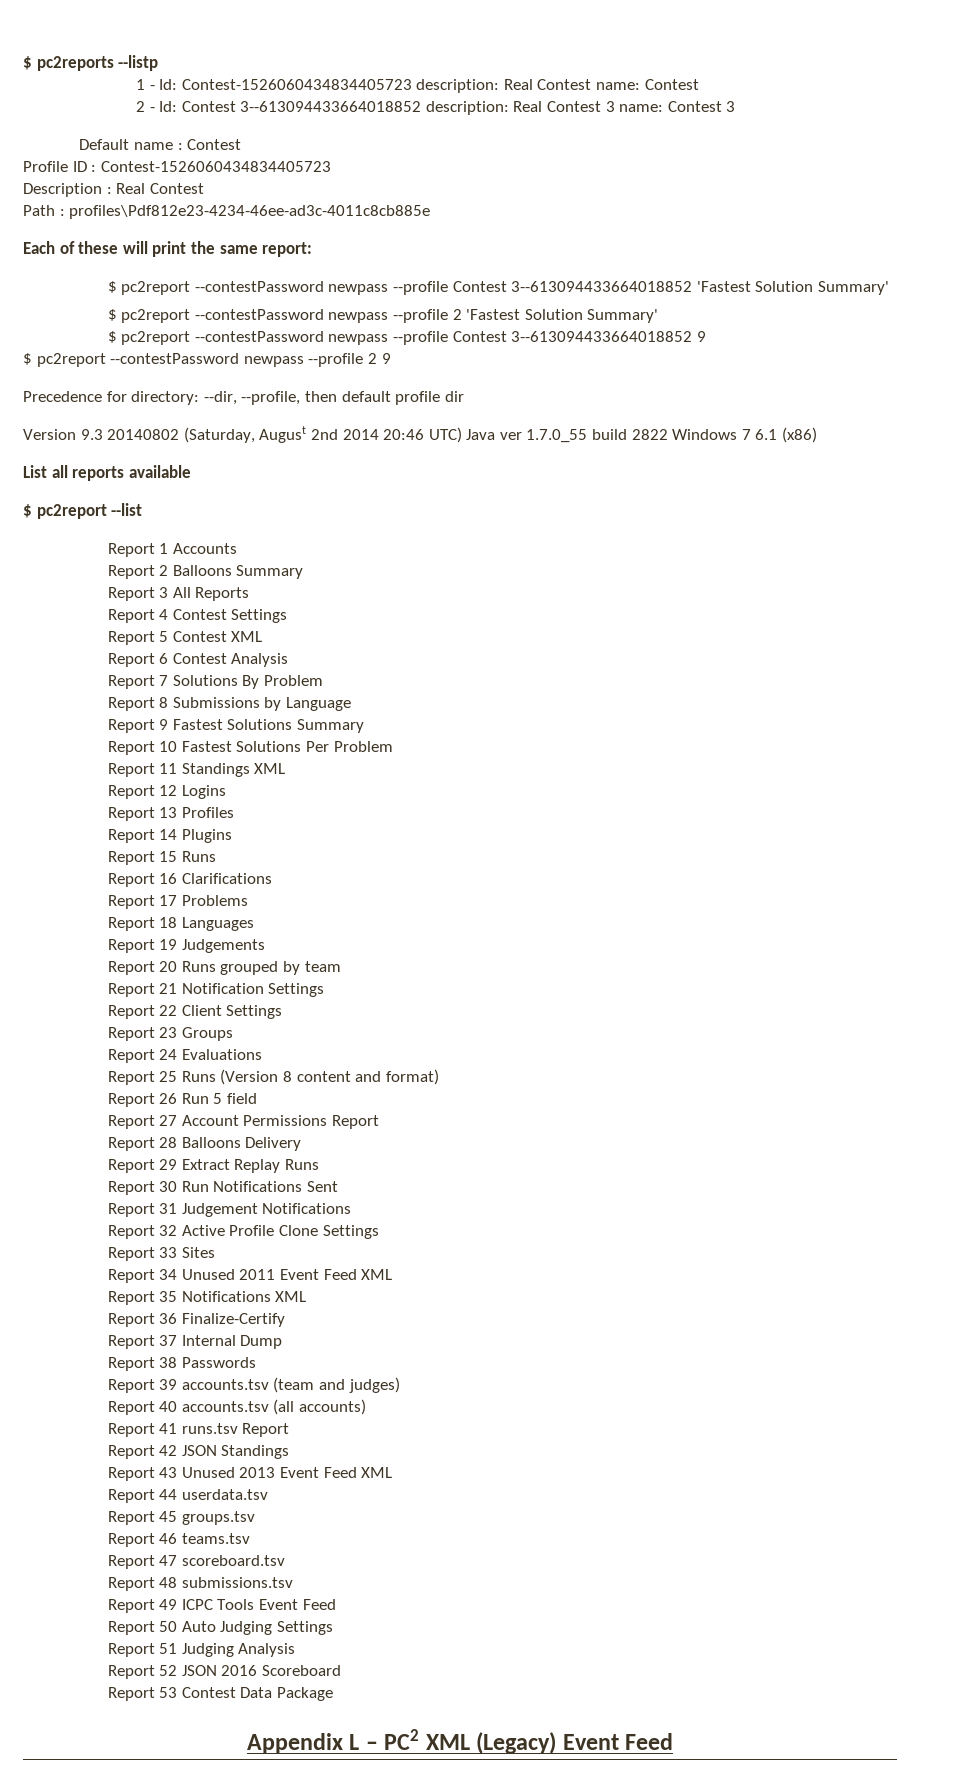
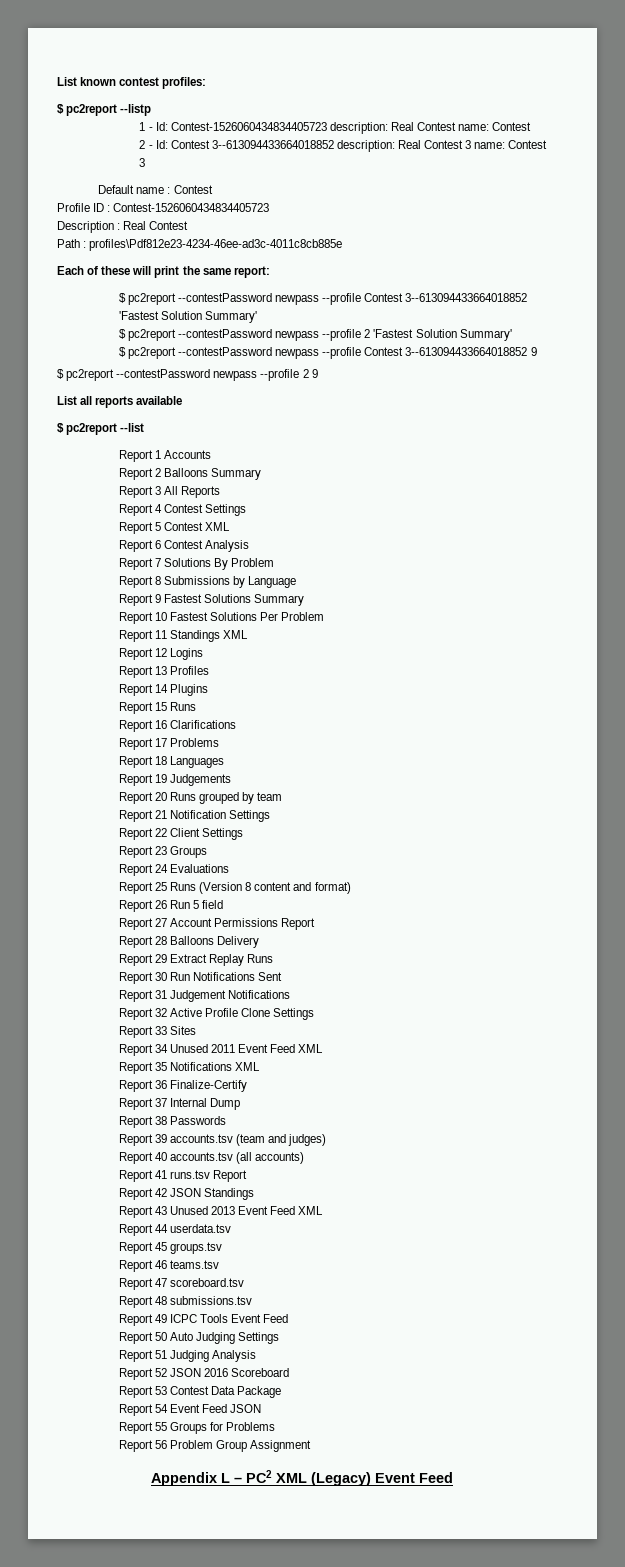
[23,56,114,71] $ pc2reports -> [57,77,207,89] [57,104,118,116] List known contest profiles: // $ pc2report
[23,391,464,405] [23,426,818,443] // Precedence for directory: --dir, --profile, then default profile dir // Version 9.3 20140802 (Saturday, August 2nd 2014 20:46 UTC) Java ver 1.7.0_55 build 2822 Windows 7 6.1 (x86) -> (318, 373) none
(334, 1694) none -> [118,1404,262,1416] [118,1422,276,1434] [118,1440,312,1452] // Report 54 Event Feed JSON // Report 55 Groups for Problems // Report 56 Problem Group Assignment

